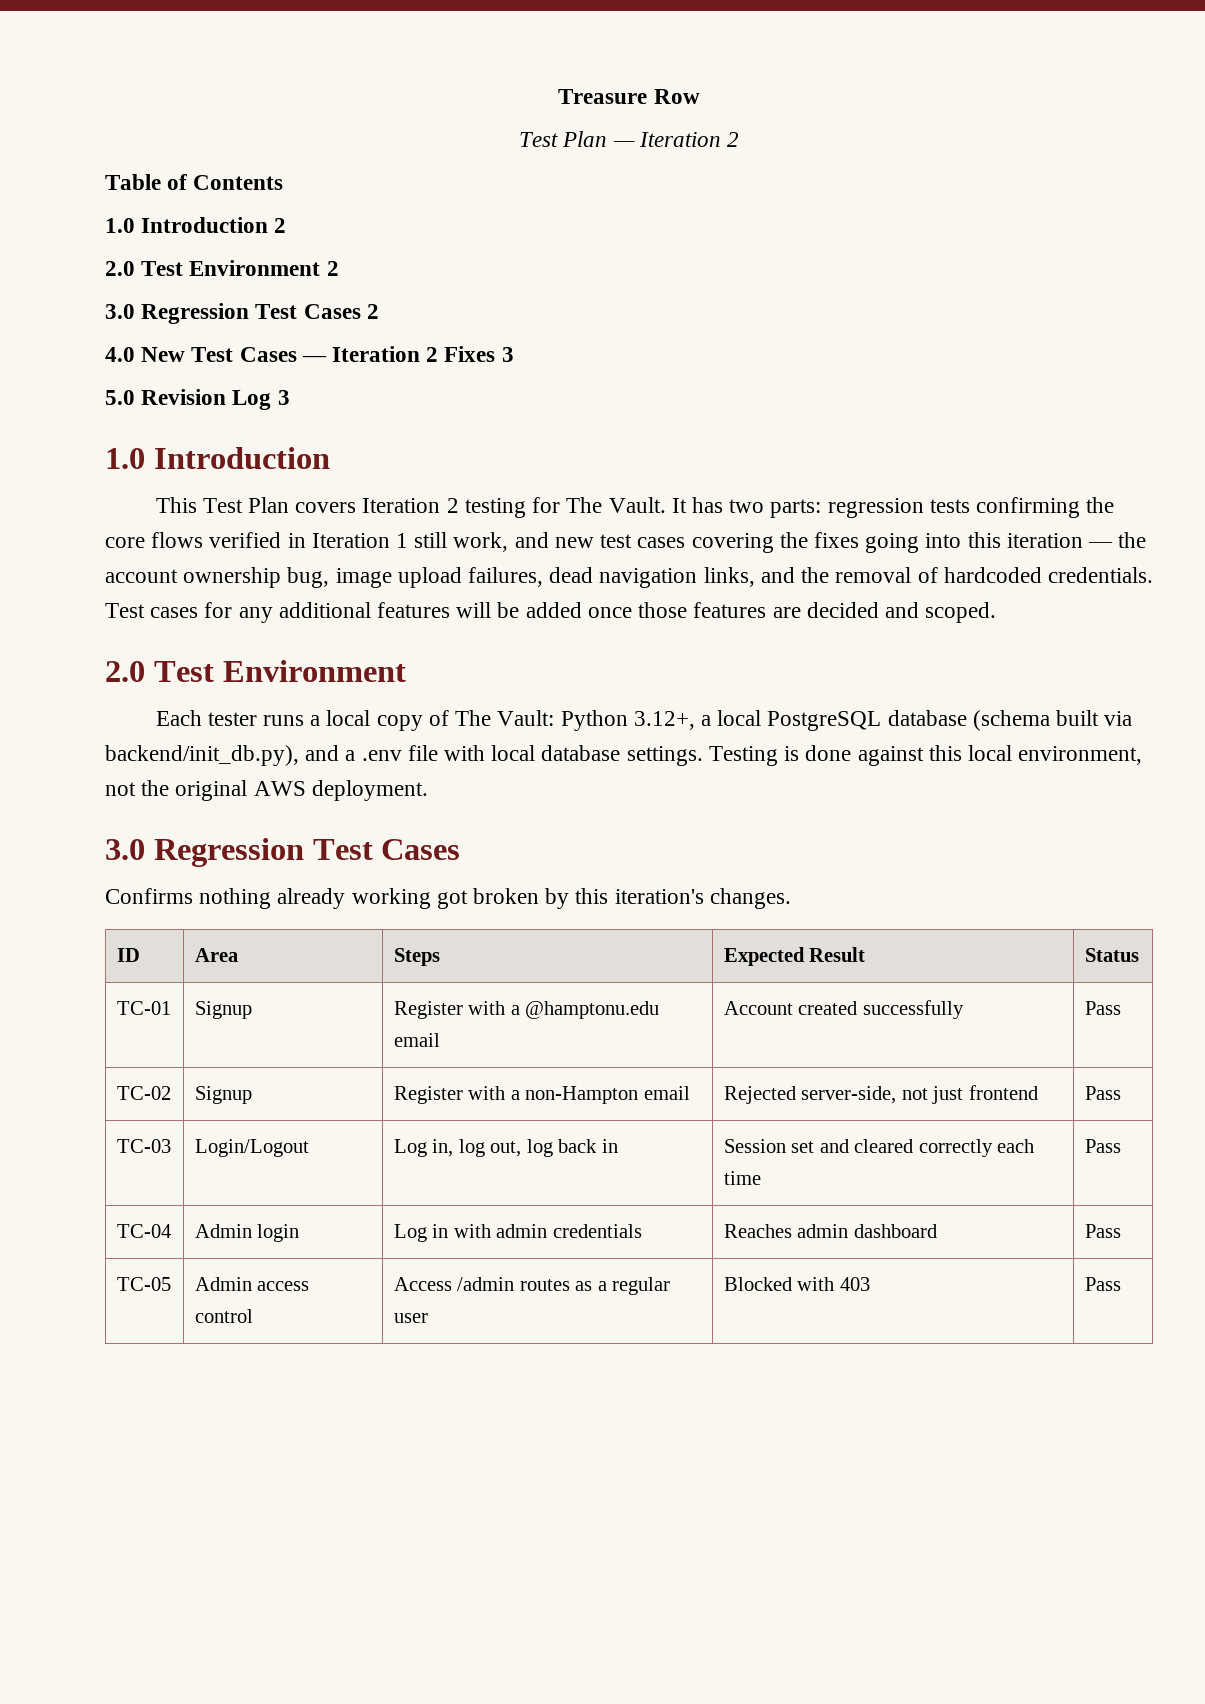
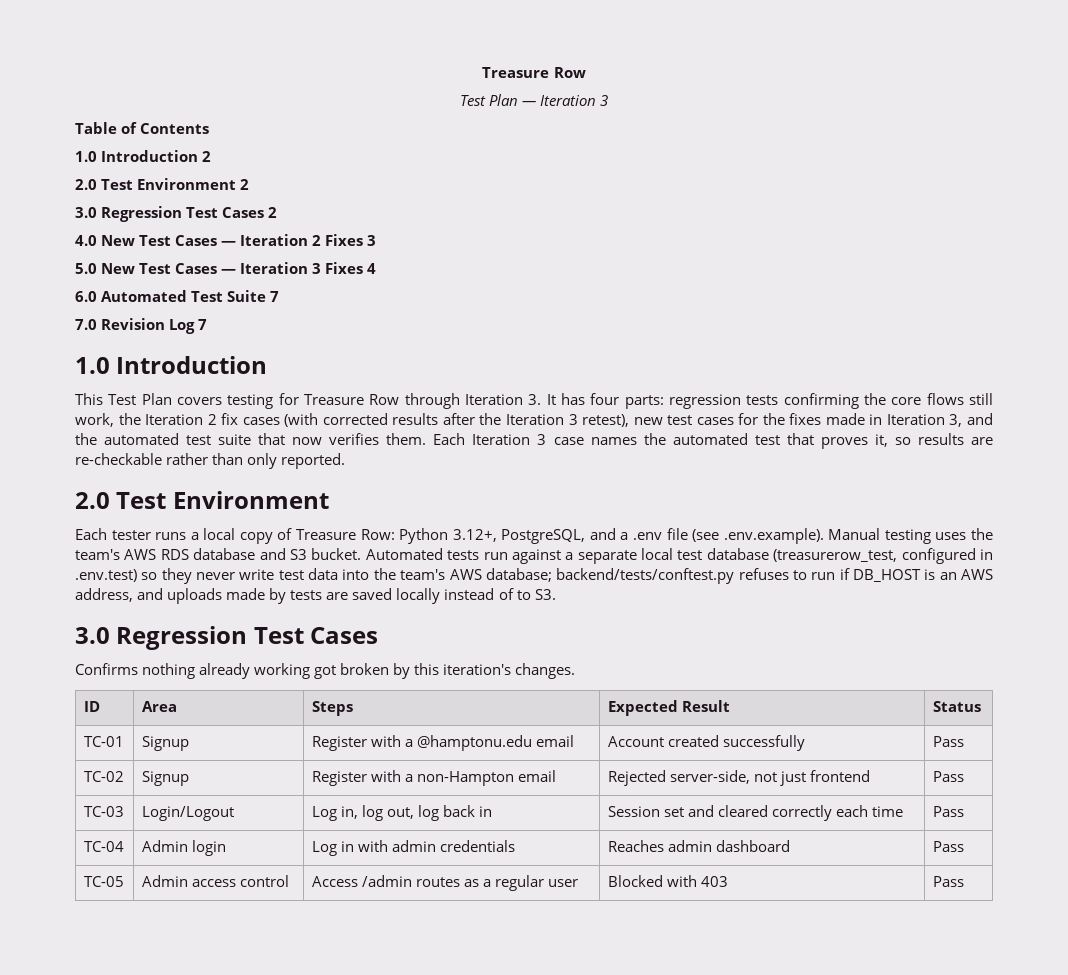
[726,132,739,147] 2 -> [600,95,609,106] 3
(135, 397) none -> [101,262,377,274] [75,290,280,302] [75,319,97,330] New Test Cases — Iteration 3 Fixes 4 // 6.0 Automated Test Suite 7 // 7.0
[277,390,290,405] 3 -> [198,319,208,330] 7
[362,497,666,518] Iteration 2 testing for The Vault. -> [227,393,542,409] testing for Treasure Row through Iteration 3.
[729,499,765,513] two -> [590,393,620,405] four
[209,532,549,552] verified in Iteration 1 still work, and -> [969,393,994,405] [75,413,630,427] still work, the Iteration 2 fix cases (with corrected results after the Iteration 3 retest),
[691,533,774,553] covering -> [738,413,759,425] for
[865,532,1147,553] [105,567,1153,588] [105,602,997,623] going into this iteration — the account ownership bug, image upload failures, dead navigation links, and the removal of hardcoded credentials. Test cases for any additional features will be added once those features are decided and scoped. -> [825,413,993,427] [75,433,993,449] [75,453,346,469] made in Iteration 3, and the automated test suite that now verifies them. Each Iteration 3 case names the automated test that proves it, so results are re-checkable rather than only reported.
[455,710,1133,731] [105,745,1143,766] [105,780,428,801] The Vault: Python 3.12+, a local PostgreSQL database (schema built via backend/init_db.py), and a .env file with local database settings. Testing is done against this local environment, not the original AWS deployment. -> [296,528,993,544] [75,548,994,564] [75,568,994,584] [75,588,556,604] Treasure Row: Python 3.12+, PostgreSQL, and a .env file (see .env.example). Manual testing uses the team's AWS RDS database and S3 bucket. Automated tests run against a separate local test database (treasurerow_test, configured in .env.test) so they never write test data into the team's AWS database; backend/tests/conftest.py refuses to run if DB_HOST is an AWS address, and uploads made by tests are saved locally instead of to S3.

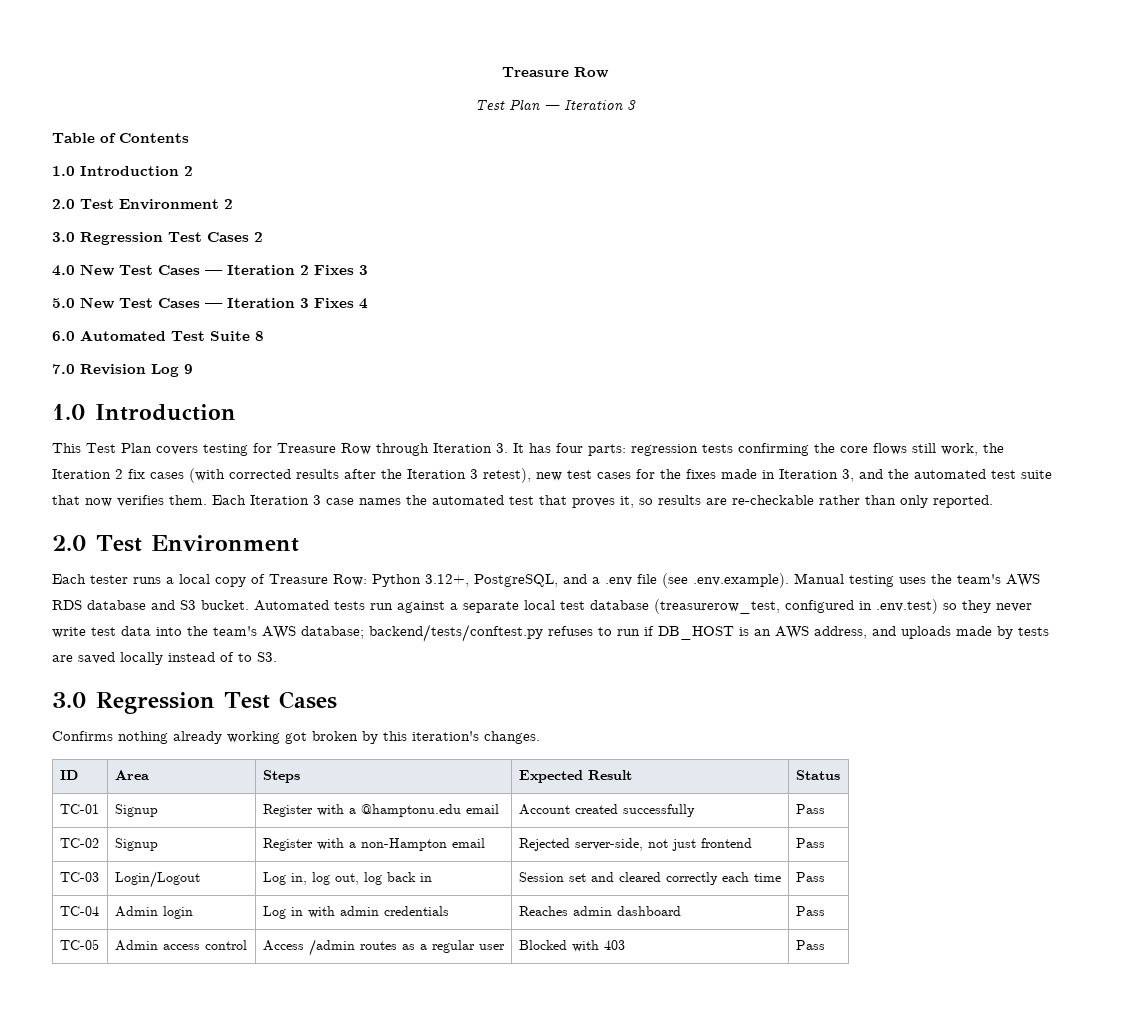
[270,291,280,302] 7 -> [255,331,264,341] 8
[198,319,208,330] 7 -> [184,364,193,374] 9

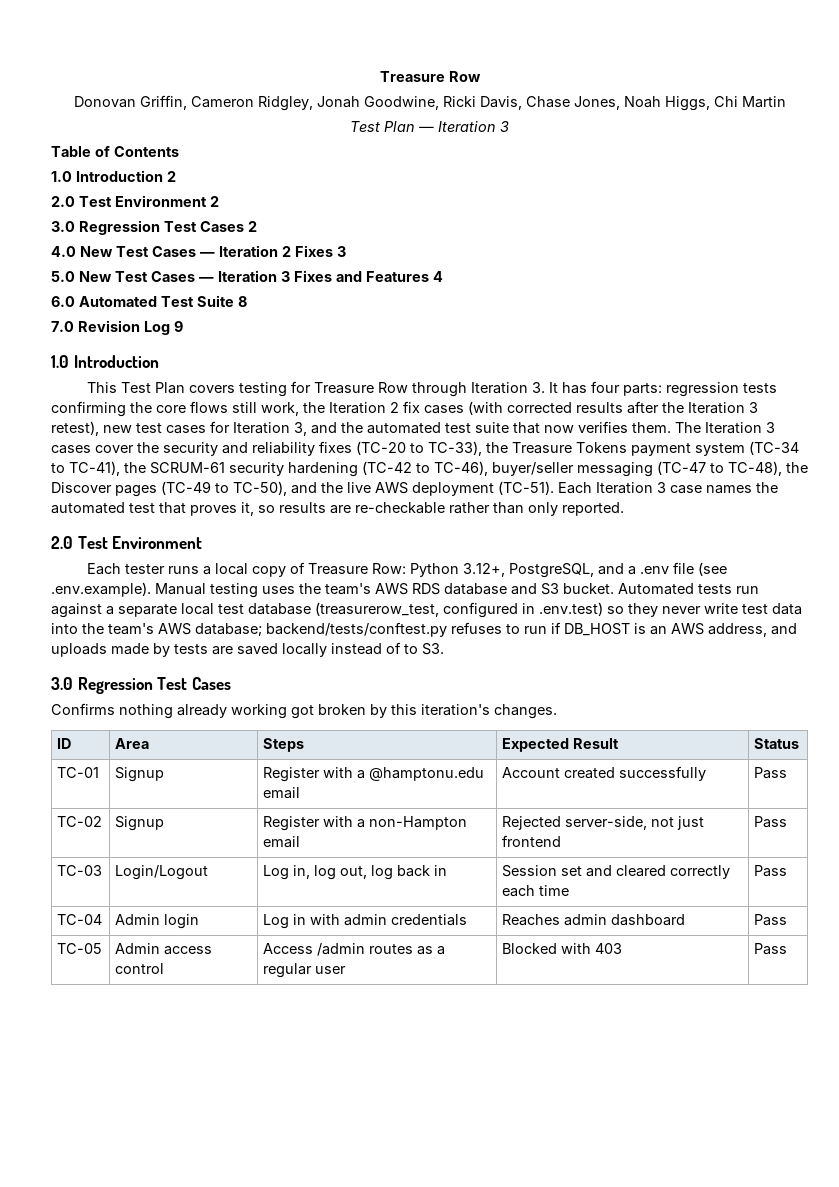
[501,67,609,78] Treasure Row -> [379,71,481,82] [73,95,786,111] Treasure Row // Donovan Griffin, Cameron Ridgley, Jonah Goodwine, Ricki Davis, Chase Jones, Noah Higgs, Chi Martin
(354, 303) none -> [336,271,429,282] and Features
[660,469,775,479] the fixes made in -> (230, 427) none
(207, 500) none -> [675,422,775,434] [51,441,799,456] [51,461,808,477] [51,481,554,497] The Iteration 3 cases cover the security and reliability fixes (TC-20 to TC-33), the Treasure Tokens payment system (TC-34 to TC-41), the SCRUM-61 security hardening (TC-42 to TC-46), buyer/seller messaging (TC-47 to TC-48), the Discover pages (TC-49 to TC-50), and the live AWS deployment (TC-51).

